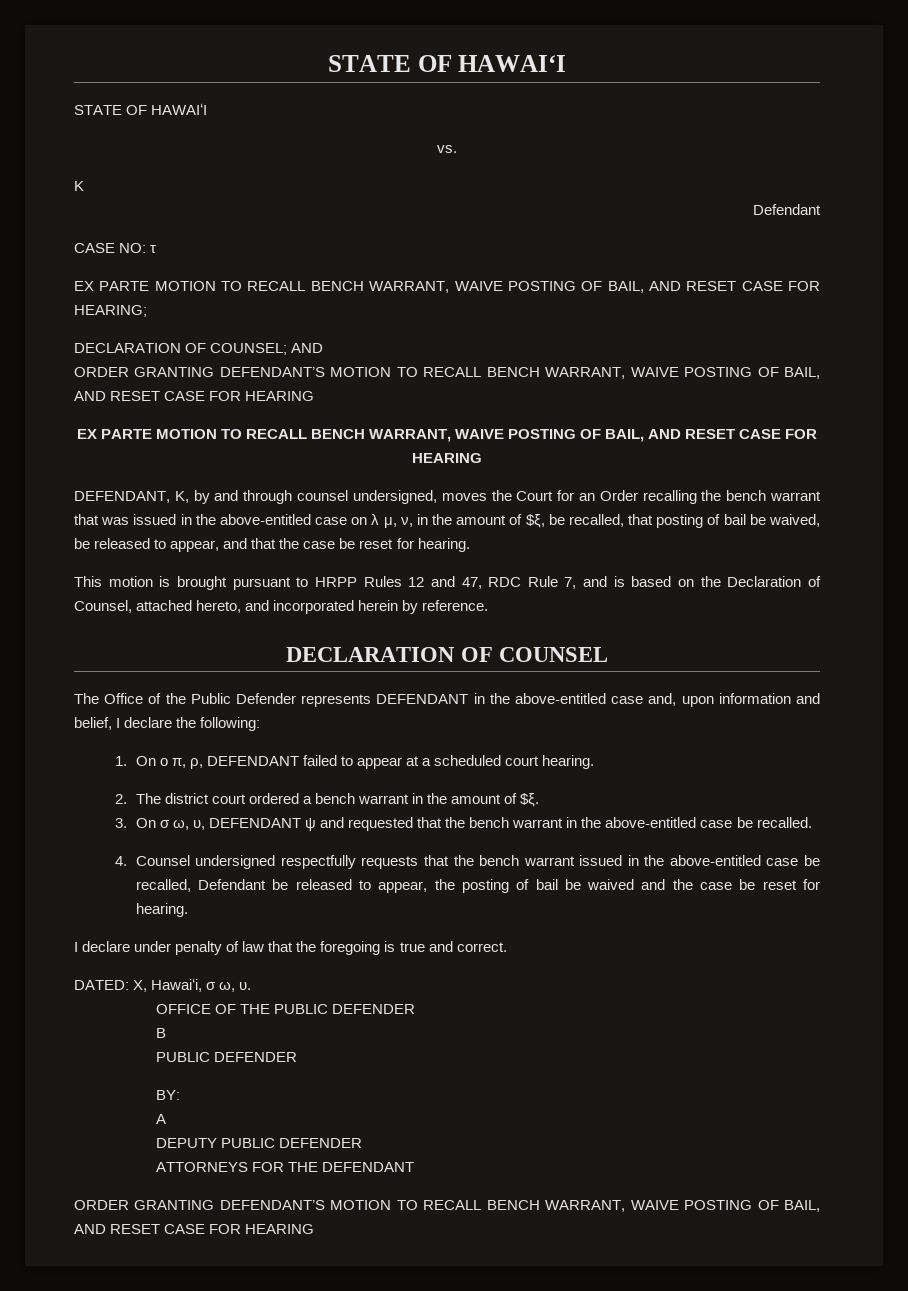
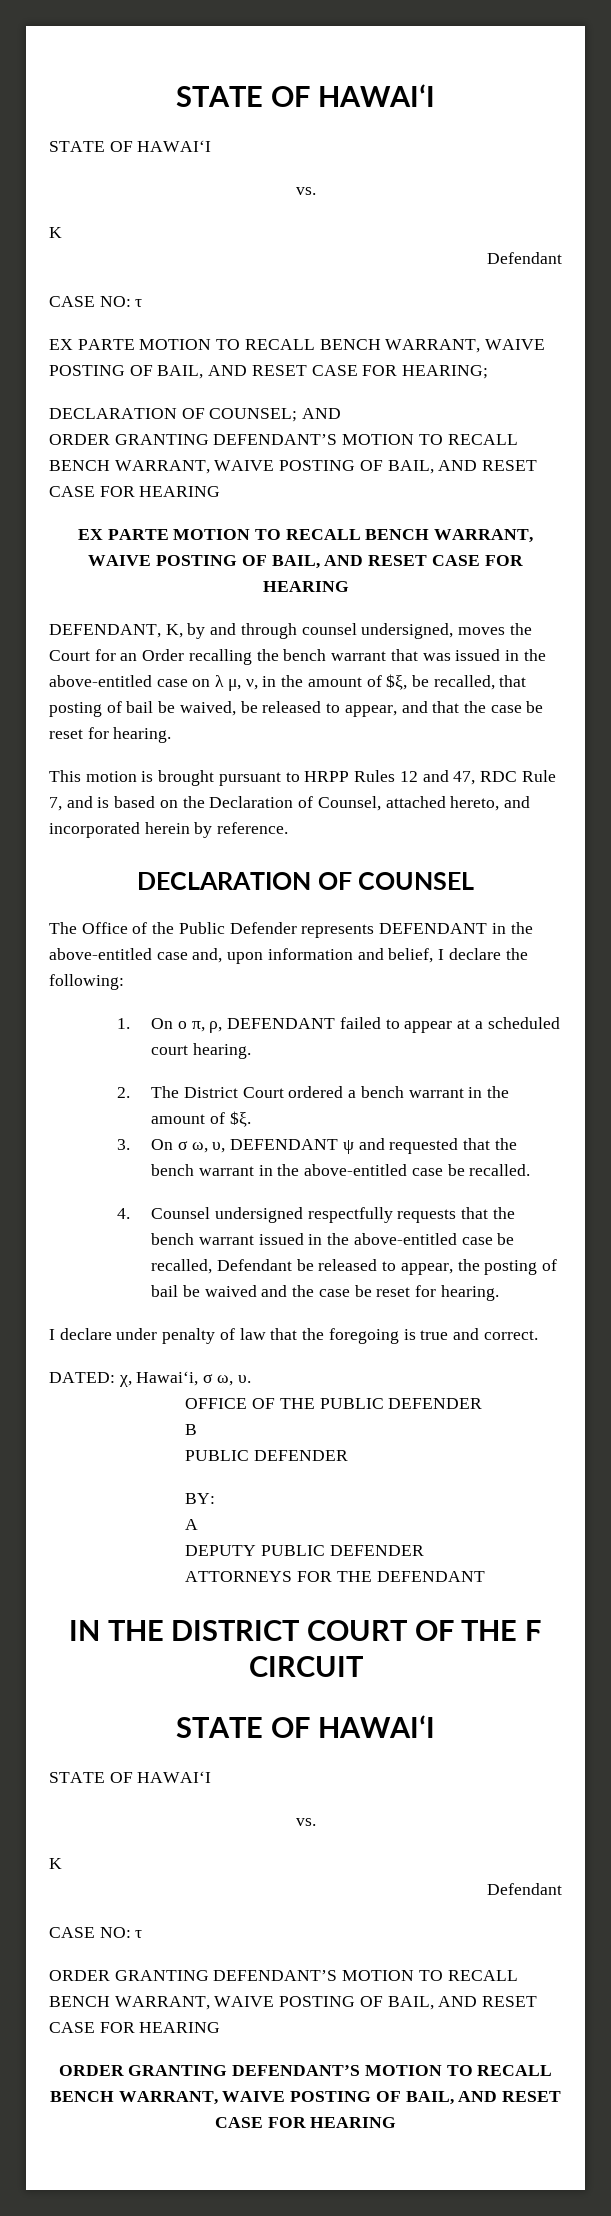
[164,793,246,804] district court -> [183,1087,284,1098] District Court
[133,980,148,992] Χ, -> [118,1375,132,1387] χ,
(415, 1167) none -> [68,1620,543,1641] [248,1656,363,1677] [176,1715,435,1738] [49,1771,212,1783] [295,1818,316,1826] [49,1858,62,1869] [487,1883,562,1895] [49,1927,143,1938] // IN THE DISTRICT COURT OF THE Ϝ CIRCUIT // STATE OF HAWAIʻI // STATE OF HAWAIʻI // vs. // Κ // Defendant // CASE NO: τ
(315, 1229) none -> [58,2065,553,2076] [49,2091,562,2105] [214,2117,397,2128] // ORDER GRANTING DEFENDANT’S MOTION TO RECALL BENCH WARRANT, WAIVE POSTING OF BAIL, AND RESET CASE FOR HEARING

